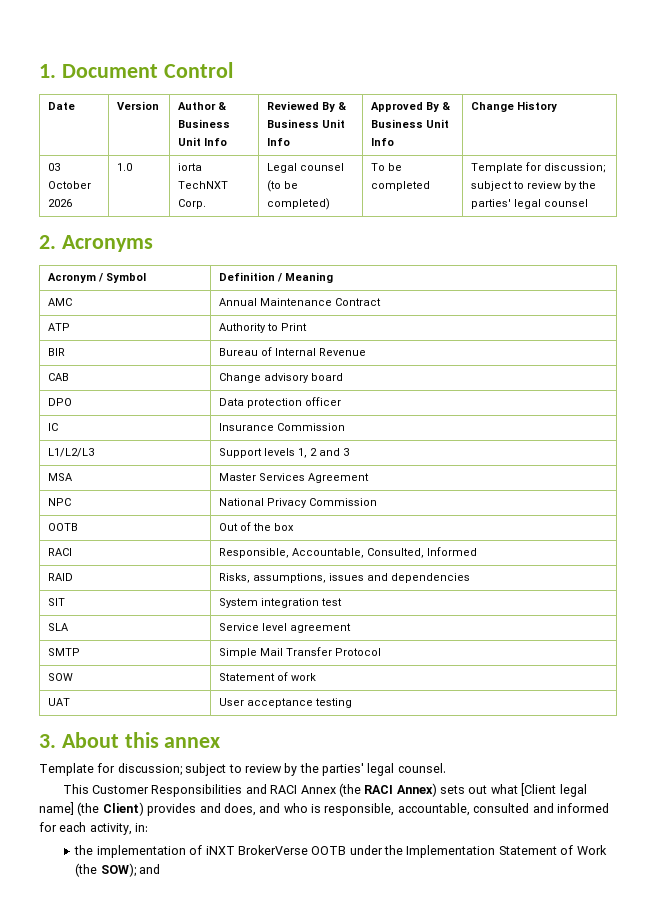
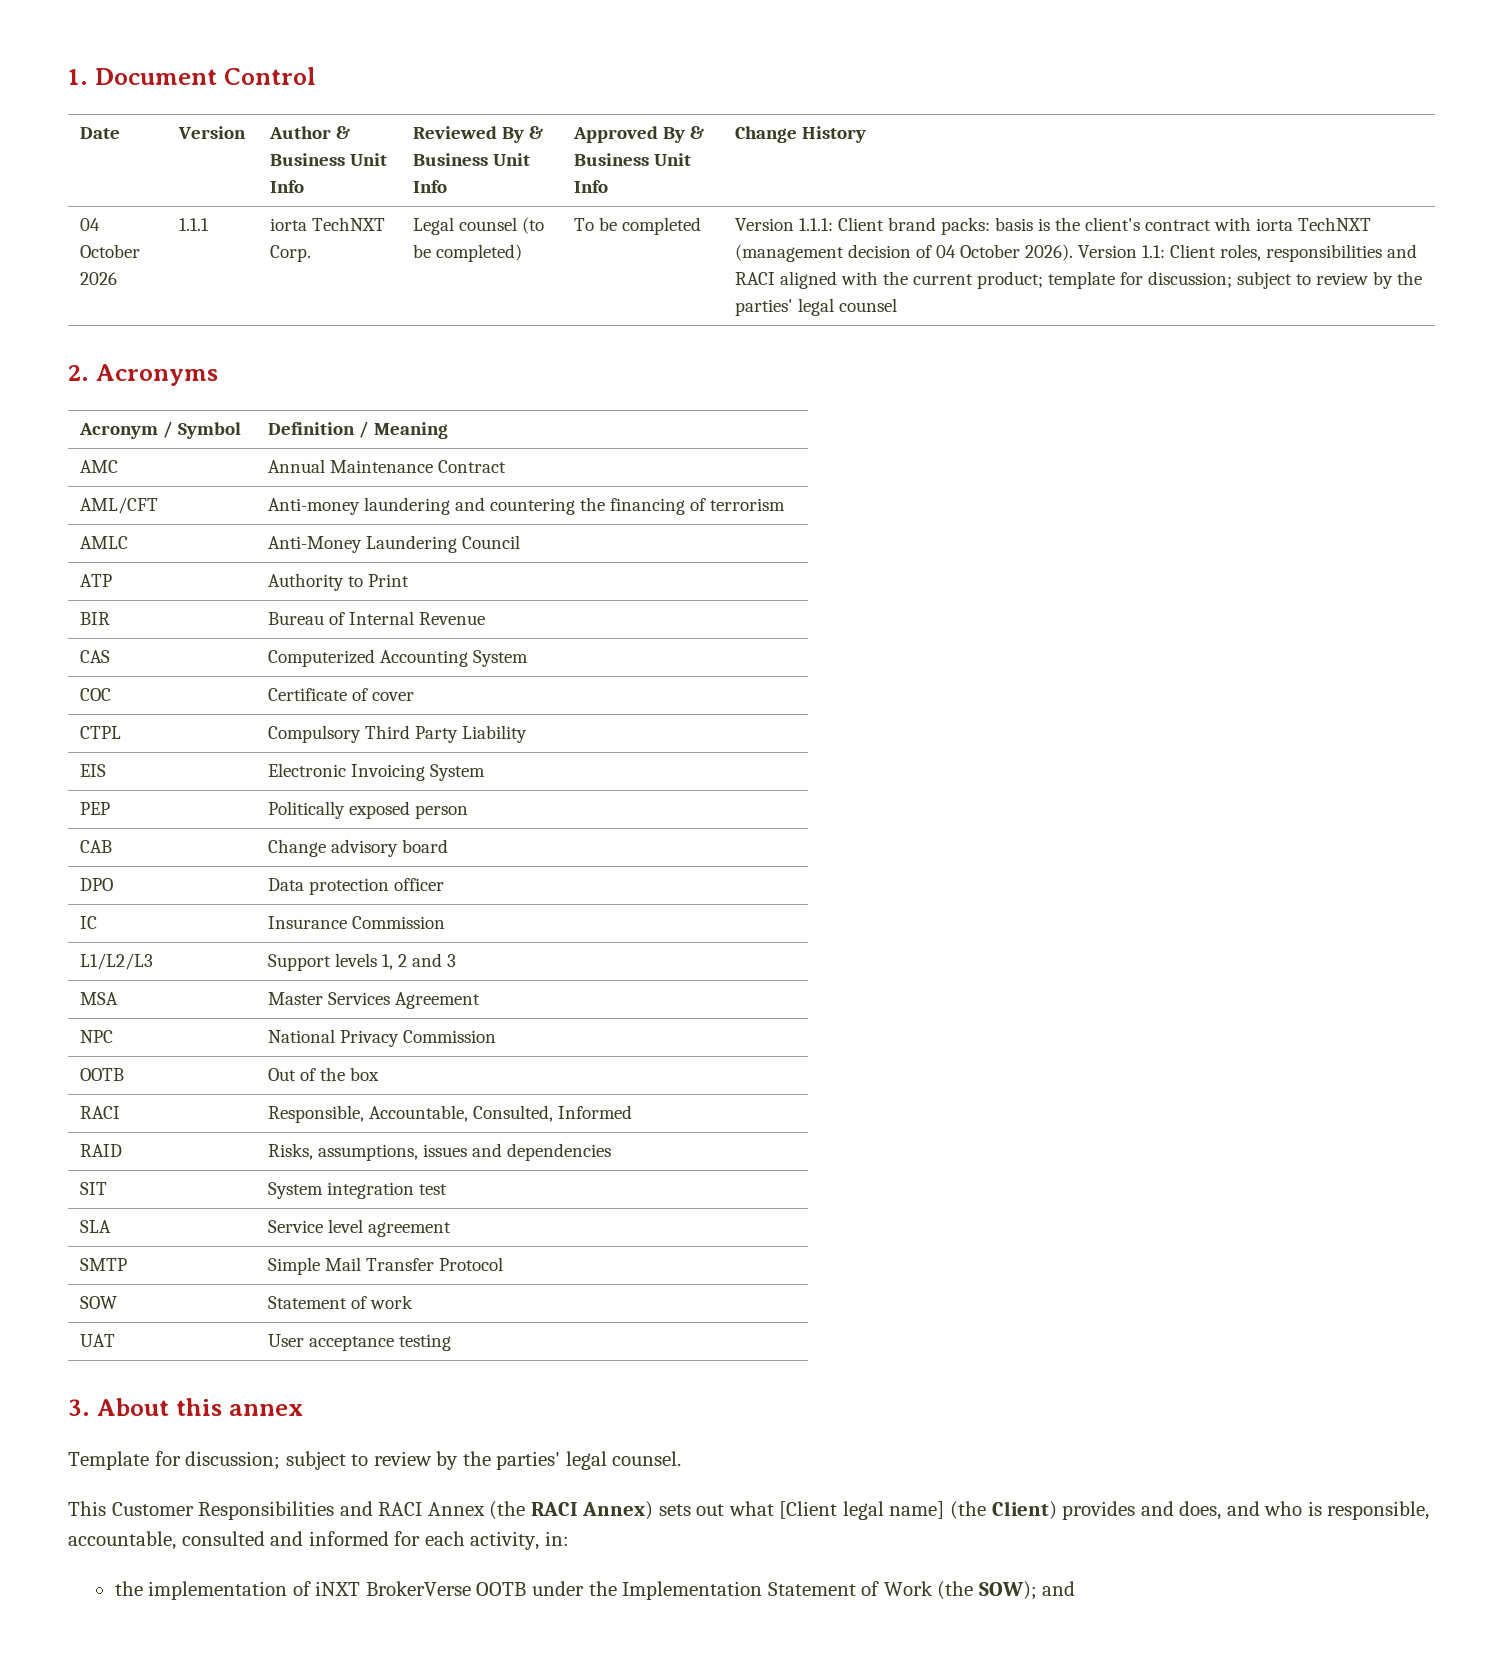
[47,163,60,171] 03 -> [79,218,100,231] 04
[116,163,132,171] 1.0 -> [178,218,209,231] 1.1.1
[470,163,523,173] Template -> [734,217,1371,235] [734,244,1417,262] [734,271,1115,289] Version 1.1.1: Client brand packs: basis is the client's contract with iorta TechNXT (management decision of 04 October 2026). Version 1.1: Client roles, responsibilities and RACI aligned with the current product; template
(381, 302) none -> [79,497,158,514] [267,497,785,515] [79,536,128,549] [267,535,520,553] // AML/CFT | Anti-money laundering and countering the financing of terrorism // AMLC | Anti-Money Laundering Council
(366, 352) none -> [79,650,110,663] [267,649,528,667] [79,688,111,701] [267,688,414,701] [79,726,121,739] [267,725,527,743] [79,764,106,777] [267,763,485,781] [79,802,110,815] [267,801,468,819] // CAS | Computerized Accounting System // COC | Certificate of cover // CTPL | Compulsory Third Party Liability // EIS | Electronic Invoicing System // PEP | Politically exposed person

